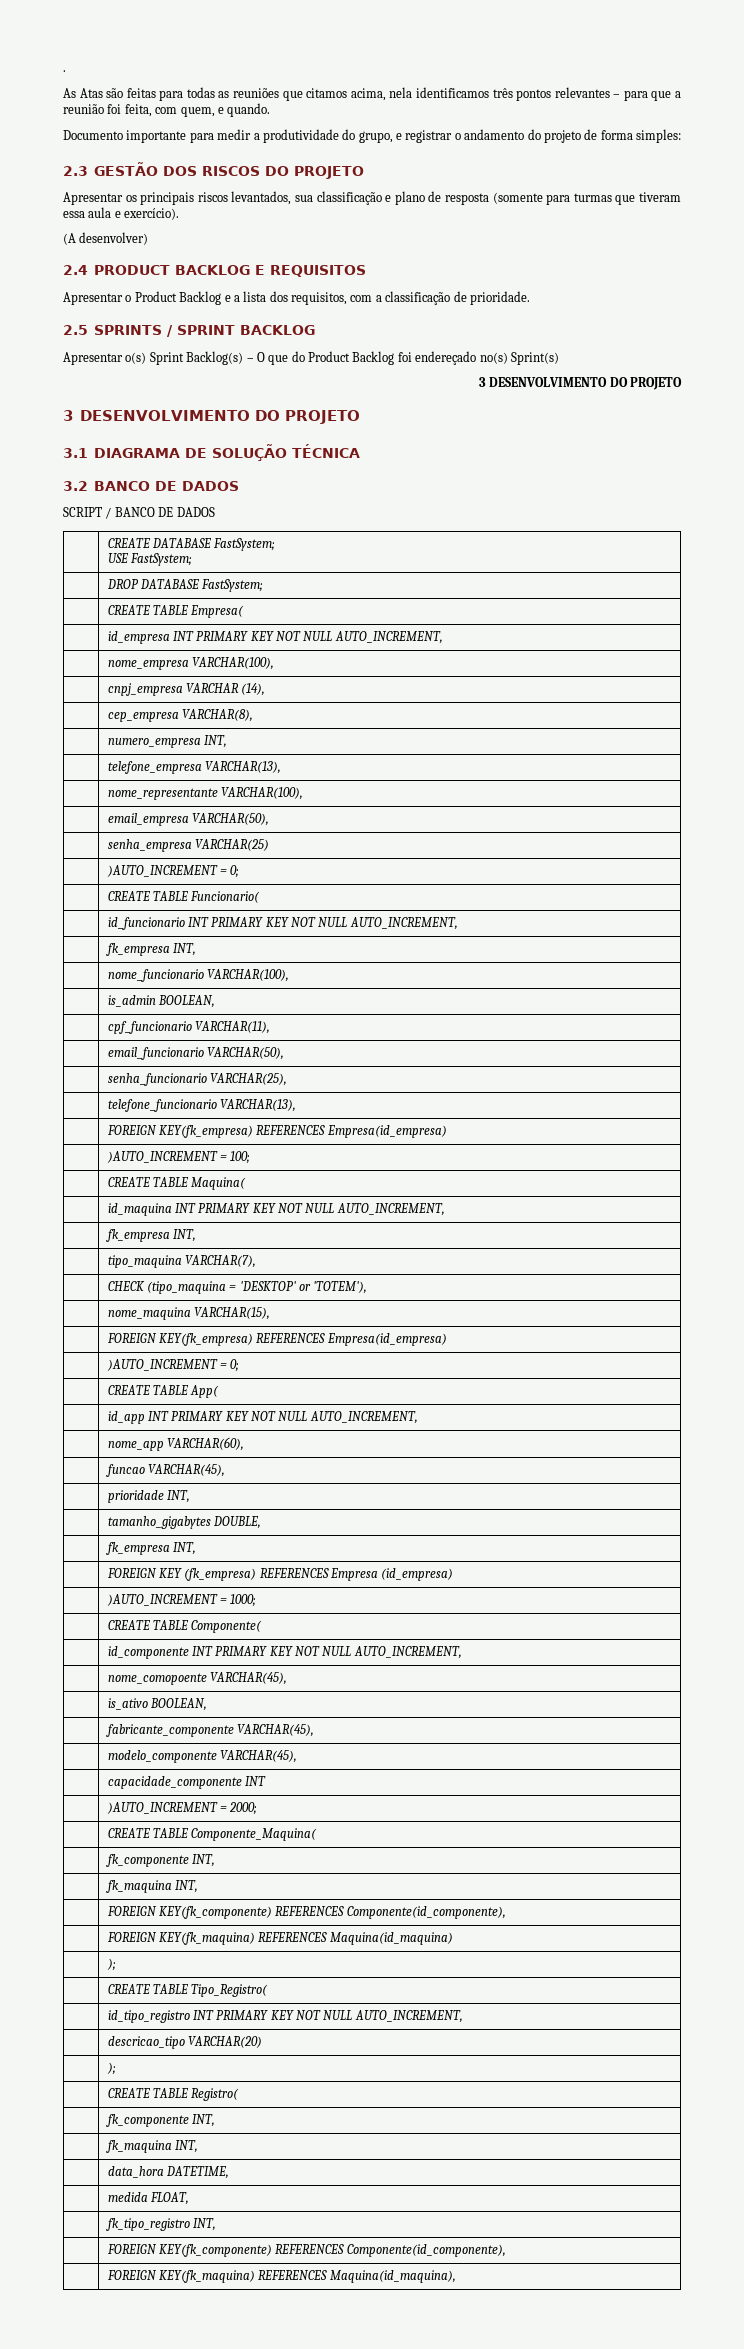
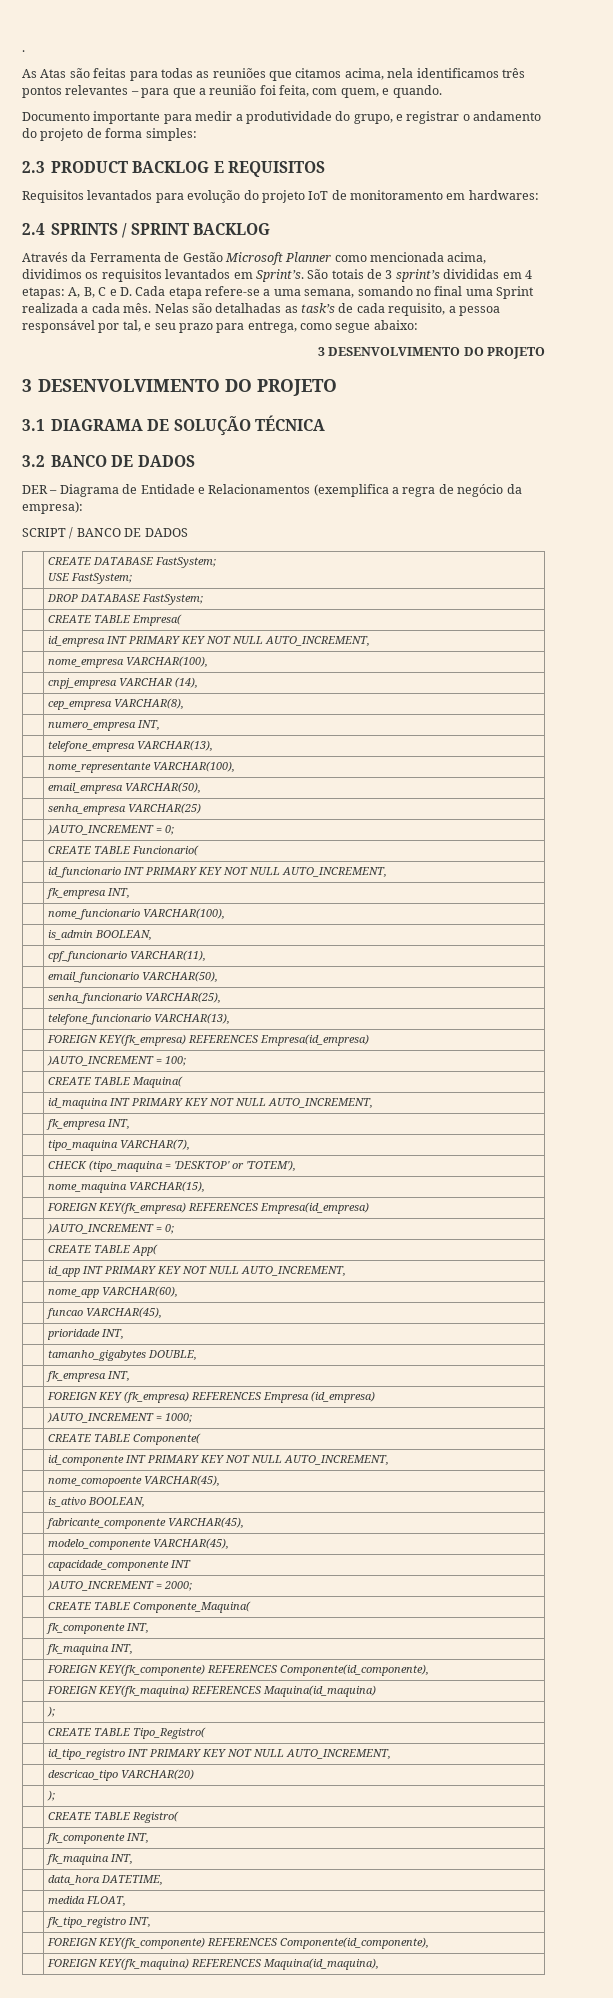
[94,162,365,179] [63,191,682,205] [63,207,180,220] [63,232,149,245] [63,265,367,277] [63,291,530,305] [63,325,316,337] [63,351,559,365] GESTÃO DOS RISCOS DO PROJETO // Apresentar os principais riscos levantados, sua classificação e plano de resposta (somente para turmas que tiveram essa aula e exercício). // (A desenvolver) // 2.4 PRODUCT BACKLOG E REQUISITOS // Apresentar o Product Backlog e a lista dos requisitos, com a classificação de prioridade. // 2.5 SPRINTS / SPRINT BACKLOG // Apresentar o(s) Sprint Backlog(s) – O que do Product Backlog foi endereçado no(s) Sprint(s) -> [51,161,325,177] [22,190,539,203] [22,223,270,238] [22,252,487,265] [22,269,532,282] [22,286,534,299] [22,303,500,316] [22,320,418,333] PRODUCT BACKLOG E REQUISITOS // Requisitos levantados para evolução do projeto IoT de monitoramento em hardwares: // 2.4 SPRINTS / SPRINT BACKLOG // Através da Ferramenta de Gestão Microsoft Planner como mencionada acima, dividimos os requisitos levantados em Sprint’s. São totais de 3 sprint’s divididas em 4 etapas: A, B, C e D. Cada etapa refere-se a uma semana, somando no final uma Sprint realizada a cada mês. Nelas são detalhadas as task’s de cada requisito, a pessoa responsável por tal, e seu prazo para entrega, como segue abaixo:
(240, 486) none -> [22,484,522,497] [22,501,83,514] // DER – Diagrama de Entidade e Relacionamentos (exemplifica a regra de negócio da empresa):

